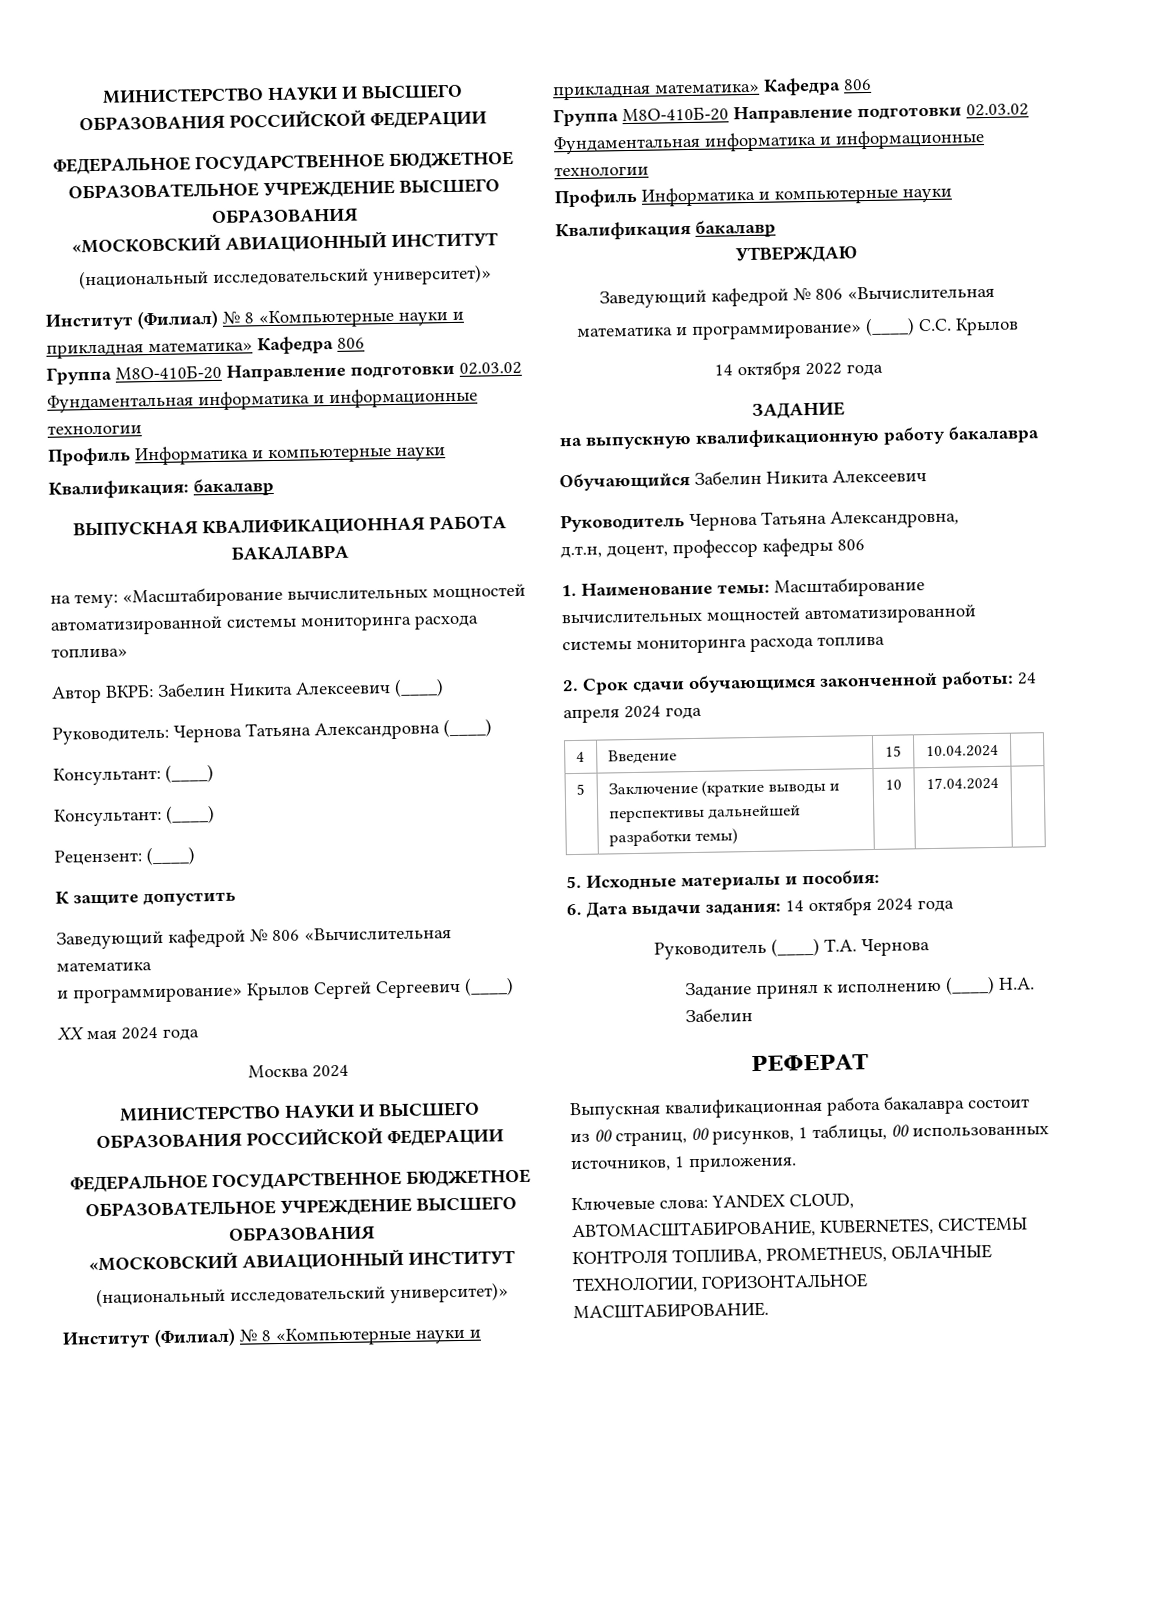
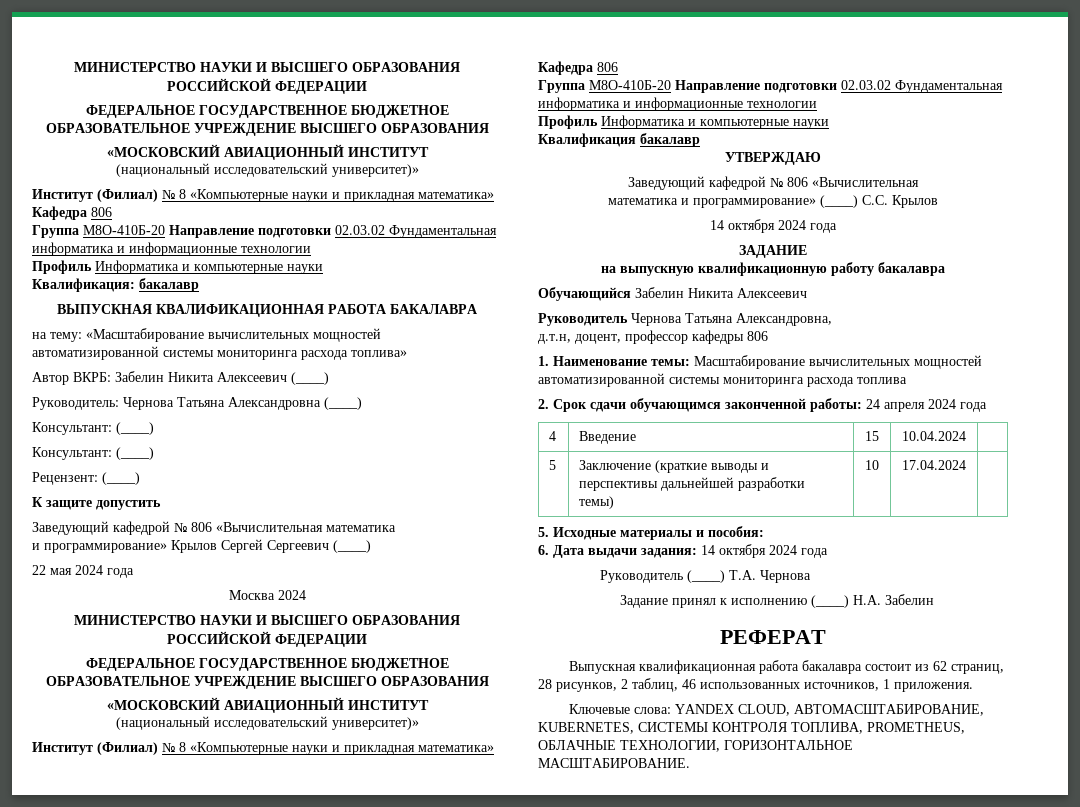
[57,1027,84,1040] ХХ -> [32,565,46,575] 22
[804,362,842,376] 2022 -> [778,220,806,230] 2024
[594,1123,910,1147] 00 страниц, 00 рисунков, 1 таблицы, 00 -> [933,661,1005,674] [538,678,696,692] 62 страниц, 28 рисунков, 2 таблиц, 46

